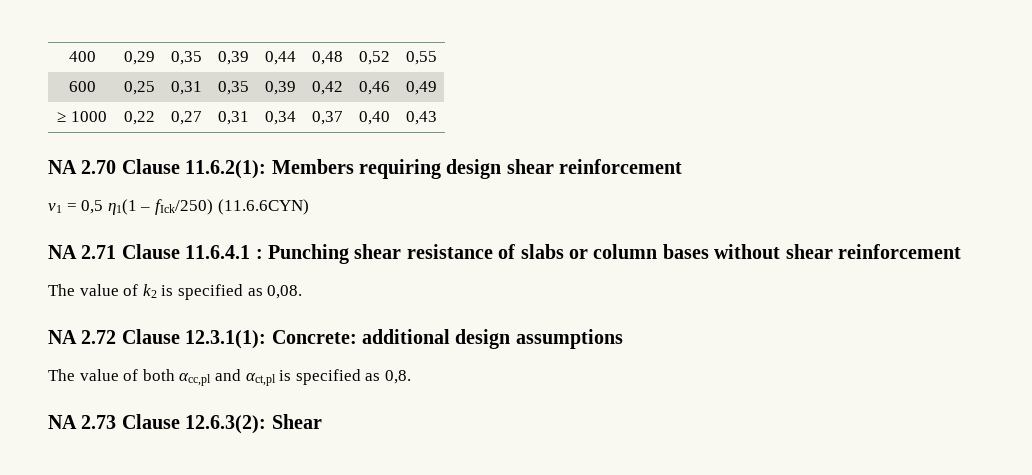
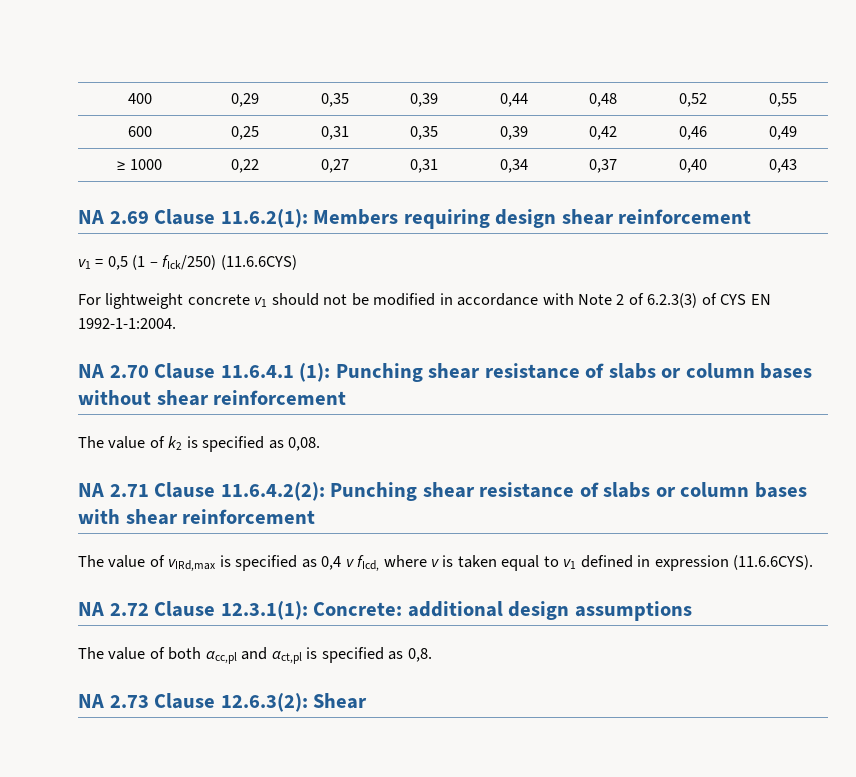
[81,160,117,174] 2.70 -> [109,211,149,224] 2.69
[107,199,137,215] η1(1 -> [132,255,146,270] (1
[217,199,309,215] [48,245,117,259] (11.6.6CYN) // NA 2.71 -> [220,255,297,270] [78,293,771,309] [78,318,176,329] [78,364,149,378] (11.6.6CYS) // For lightweight concrete v1 should not be modified in accordance with Note 2 of 6.2.3(3) of CYS EN 1992-1-1:2004. // NA 2.70
[255,249,263,259] : -> [299,363,331,382] (1):
(303, 292) none -> [78,482,807,501] [78,509,316,525] [78,555,814,571] // NA 2.71 Clause 11.6.4.2(2): Punching shear resistance of slabs or column bases with shear reinforcement // The value of vIRd,max is specified as 0,4 v fIcd, where v is taken equal to v1 defined in expression (11.6.6CYS).

